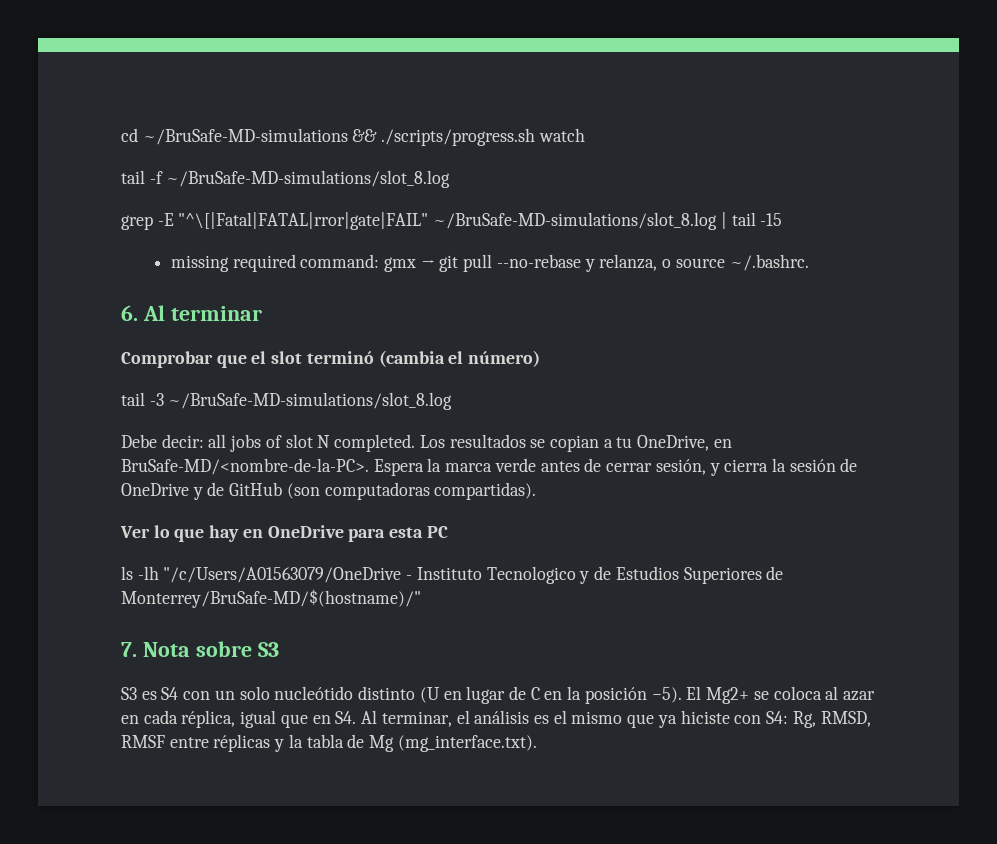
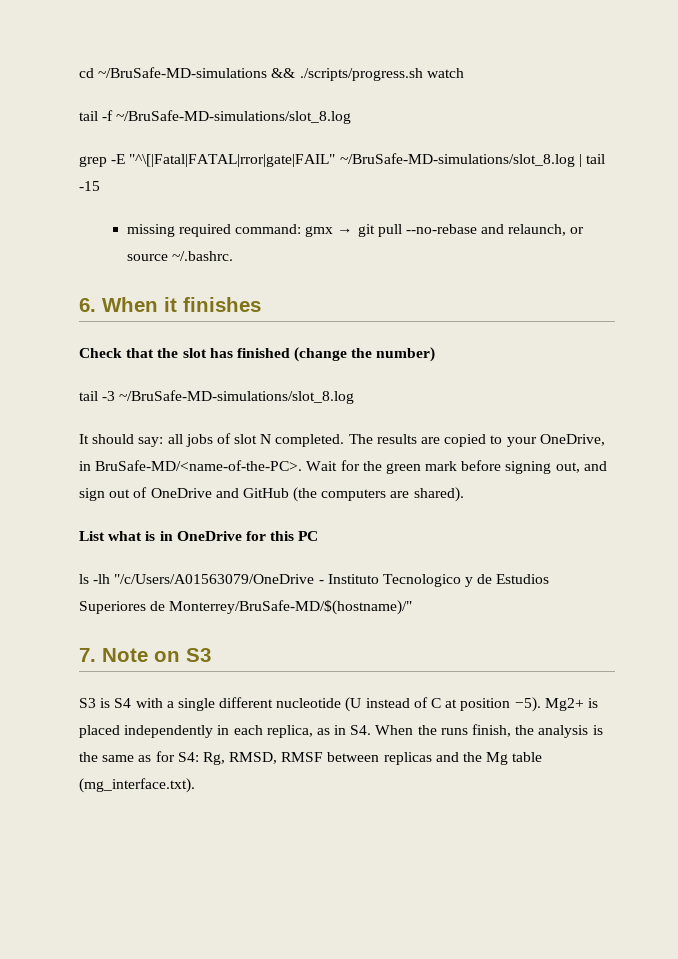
[584,254,672,272] y relanza, o -> [481,224,585,236] and relaunch, or
[142,305,262,321] [121,350,541,368] Al terminar // Comprobar que el slot terminó (cambia el número) -> [102,297,261,312] [79,347,436,362] When it finishes // Check that the slot has finished (change the number)
[121,434,204,448] Debe decir: -> [79,434,164,447] It should say:
[419,434,732,452] [121,458,858,476] [121,482,537,500] [120,525,424,542] Los resultados se copian a tu OneDrive, en BruSafe-MD/<nombre-de-la-PC>. Espera la marca verde antes de cerrar sesión, y cierra la sesión de OneDrive y de GitHub (son computadoras compartidas). // Ver lo que hay en OneDrive para esta -> [348,434,605,447] [79,460,607,474] [79,487,464,502] [79,531,295,541] The results are copied to your OneDrive, in BruSafe-MD/<name-of-the-PC>. Wait for the green mark before signing out, and sign out of OneDrive and GitHub (the computers are shared). // List what is in OneDrive for this
[142,641,252,657] Nota sobre -> [102,648,180,662] Note on
[141,686,875,704] [121,710,871,728] [121,734,395,752] es S4 con un solo nucleótido distinto (U en lugar de C en la posición −5). El Mg2+ se coloca al azar en cada réplica, igual que en S4. Al terminar, el análisis es el mismo que ya hiciste con S4: Rg, RMSD, RMSF entre réplicas y la tabla de Mg -> [100,697,598,712] [79,724,603,738] [79,751,543,765] is S4 with a single different nucleotide (U instead of C at position −5). Mg2+ is placed independently in each replica, as in S4. When the runs finish, the analysis is the same as for S4: Rg, RMSD, RMSF between replicas and the Mg table

